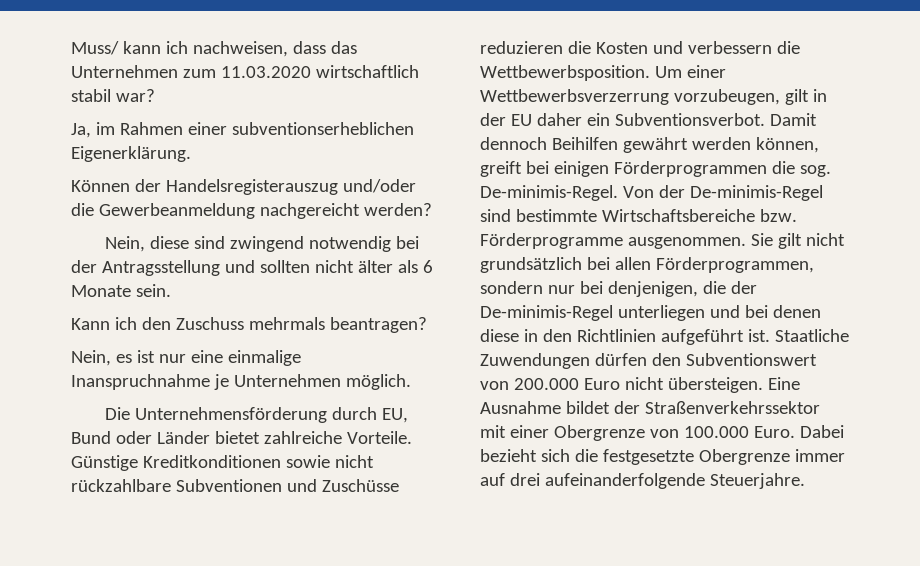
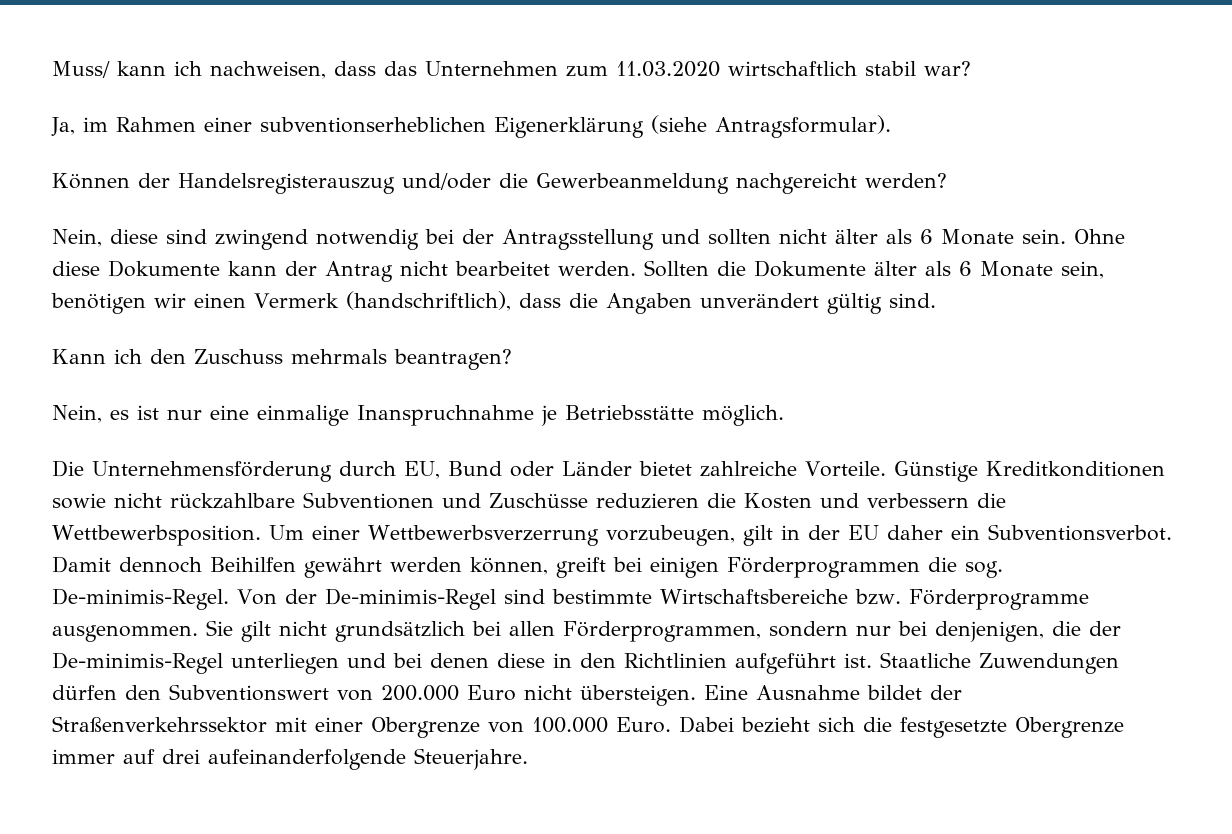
[71,146,191,162] Eigenerklärung. -> [494,115,891,138] Eigenerklärung (siehe Antragsformular).
(171, 290) none -> [1074,229,1125,244] [52,260,1104,282] [51,291,936,314] Ohne diese Dokumente kann der Antrag nicht bearbeitet werden. Sollten die Dokumente älter als 6 Monate sein, benötigen wir einen Vermerk (handschriftlich), dass die Angaben unverändert gültig sind.
[233,374,341,387] Unternehmen -> [565,405,694,420] Betriebsstätte

